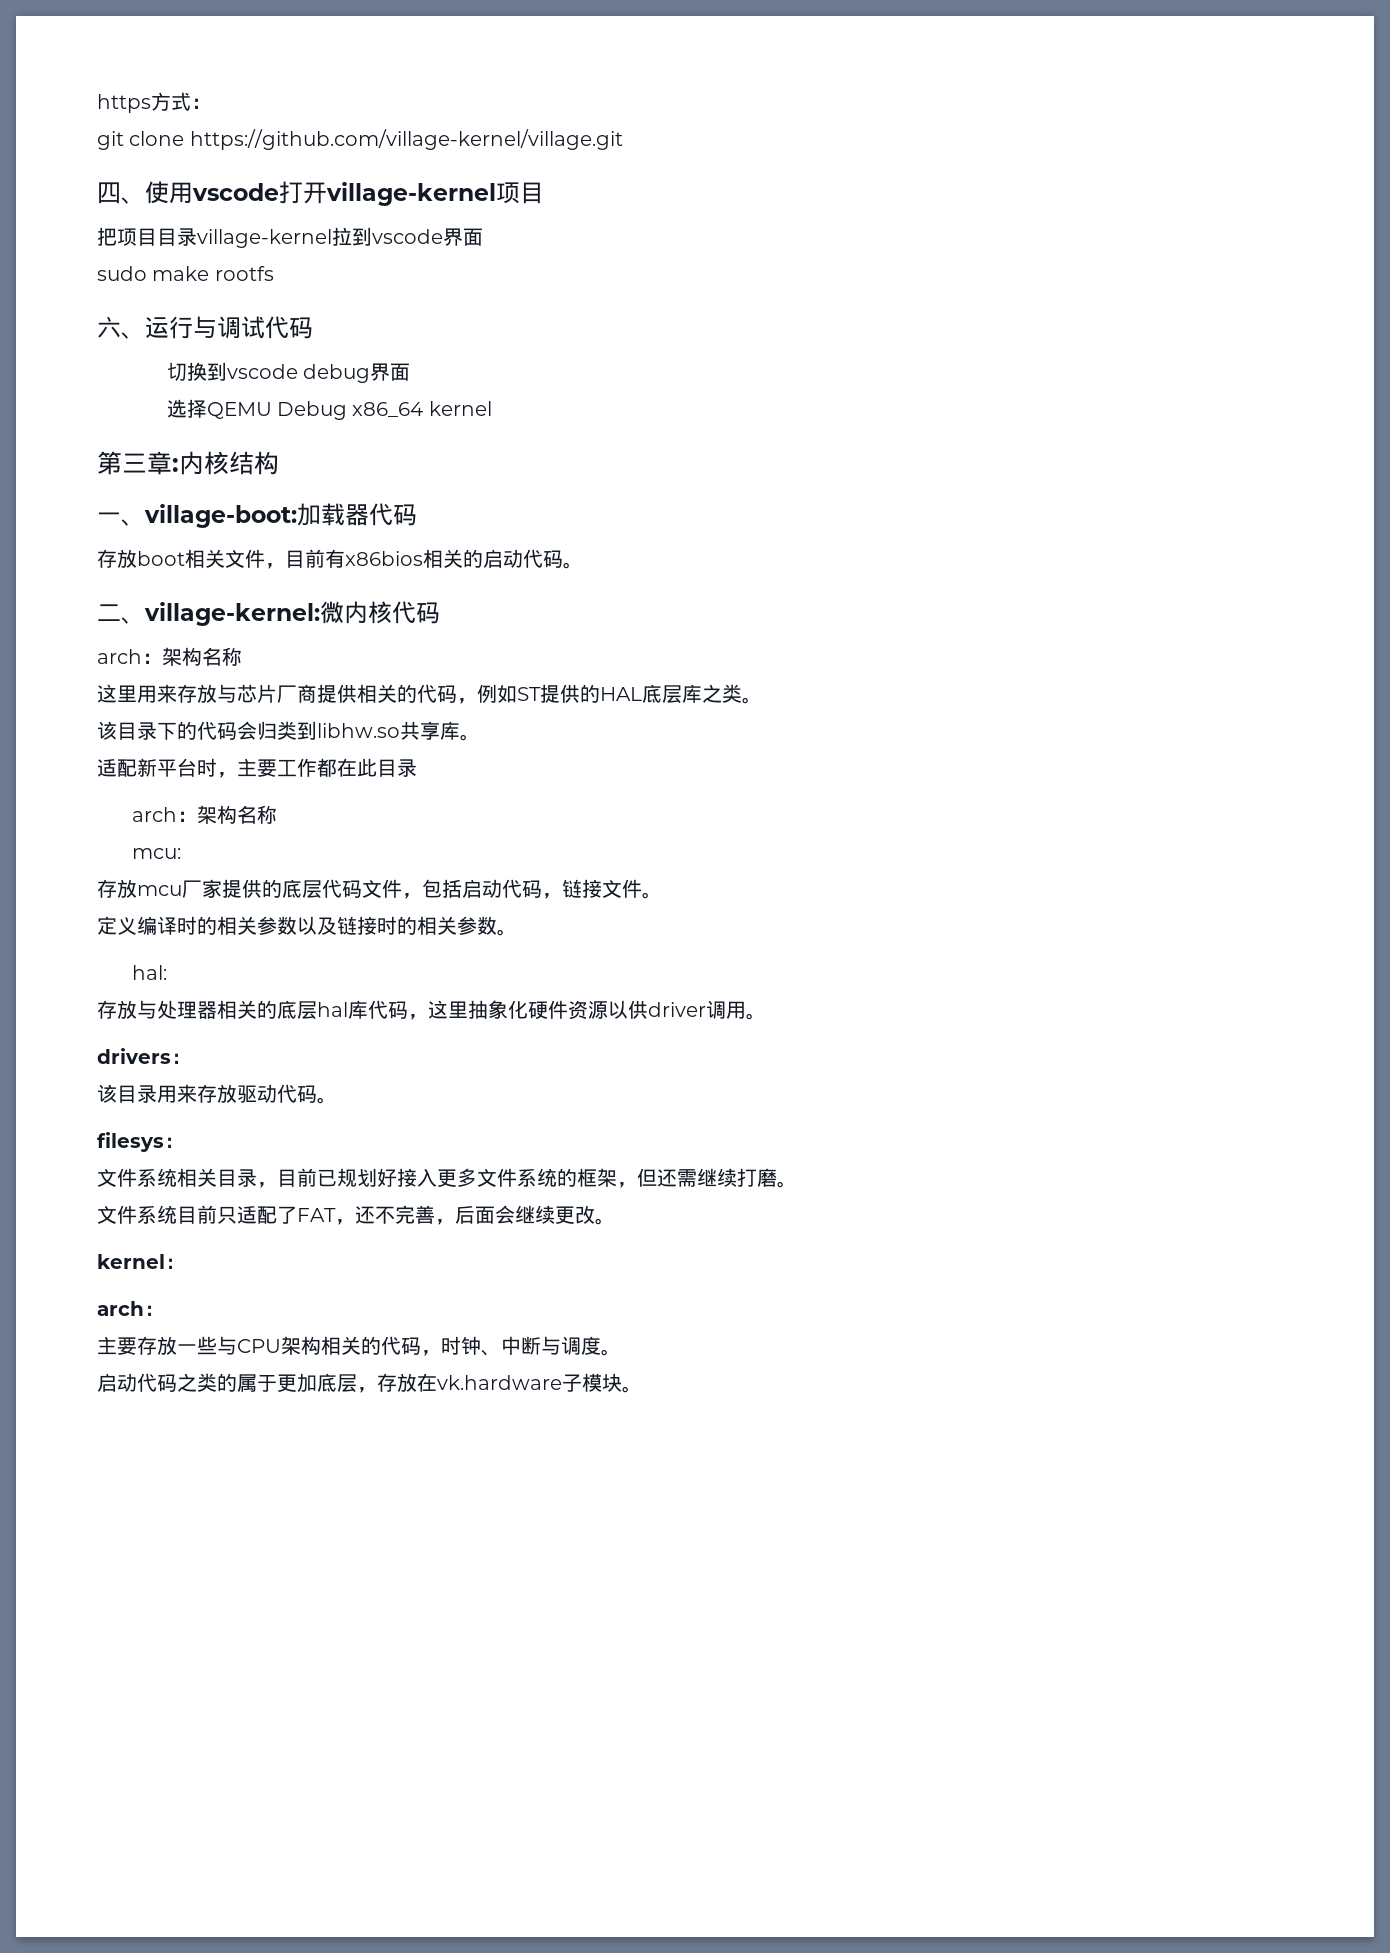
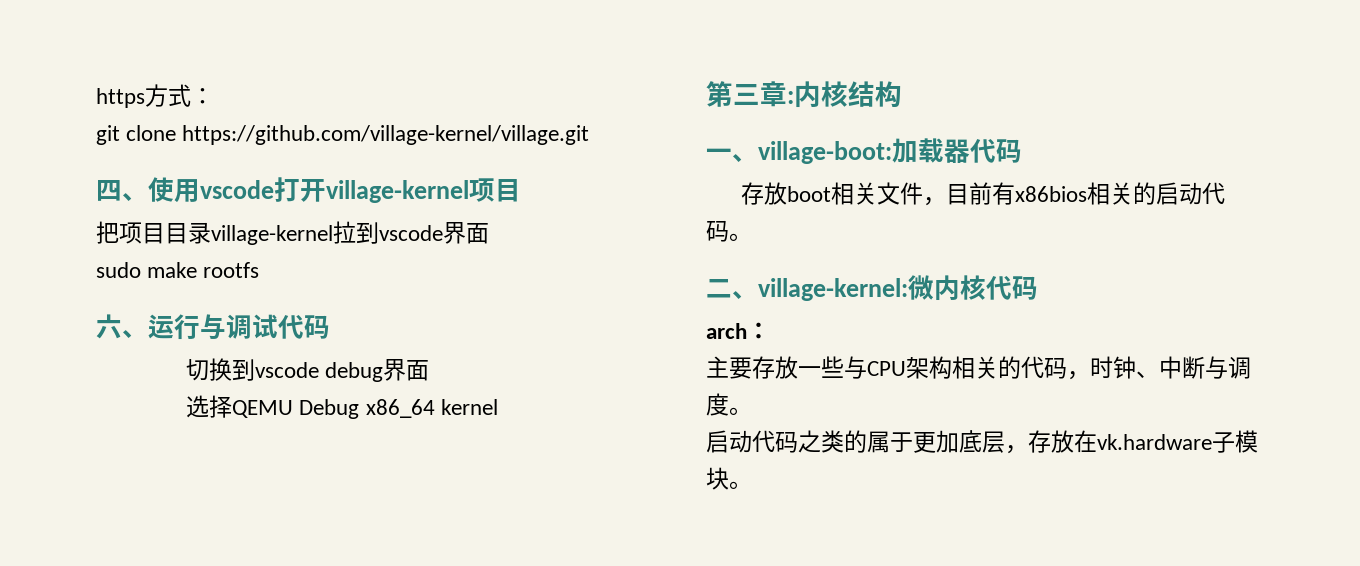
[97,647,242,666] [97,684,762,704] [97,721,480,741] [97,758,417,778] [131,805,277,824] [131,848,181,859] [97,879,662,899] [97,916,517,936] [131,965,167,980] [97,1000,766,1020] [97,1048,191,1064] [97,1084,337,1104] [97,1132,184,1152] [97,1168,797,1188] [97,1205,615,1225] [97,1254,185,1269] // arch：架构名称 // 这里用来存放与芯片厂商提供相关的代码，例如ST提供的HAL底层库之类。 // 该目录下的代码会归类到libhw.so共享库。 // 适配新平台时，主要工作都在此目录 // arch：架构名称 // mcu: // 存放mcu厂家提供的底层代码文件，包括启动代码，链接文件。 // 定义编译时的相关参数以及链接时的相关参数。 // hal: // 存放与处理器相关的底层hal库代码，这里抽象化硬件资源以供driver调用。 // drivers： // 该目录用来存放驱动代码。 // filesys： // 文件系统相关目录，目前已规划好接入更多文件系统的框架，但还需继续打磨。 // 文件系统目前只适配了FAT，还不完善，后面会继续更改。 // kernel： -> (1038, 288) none

